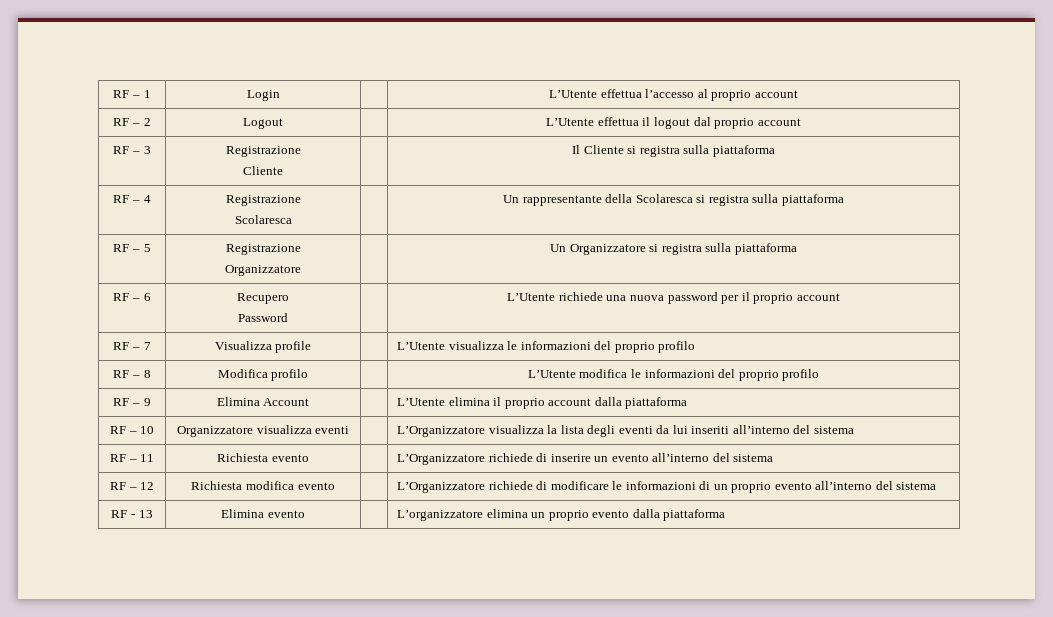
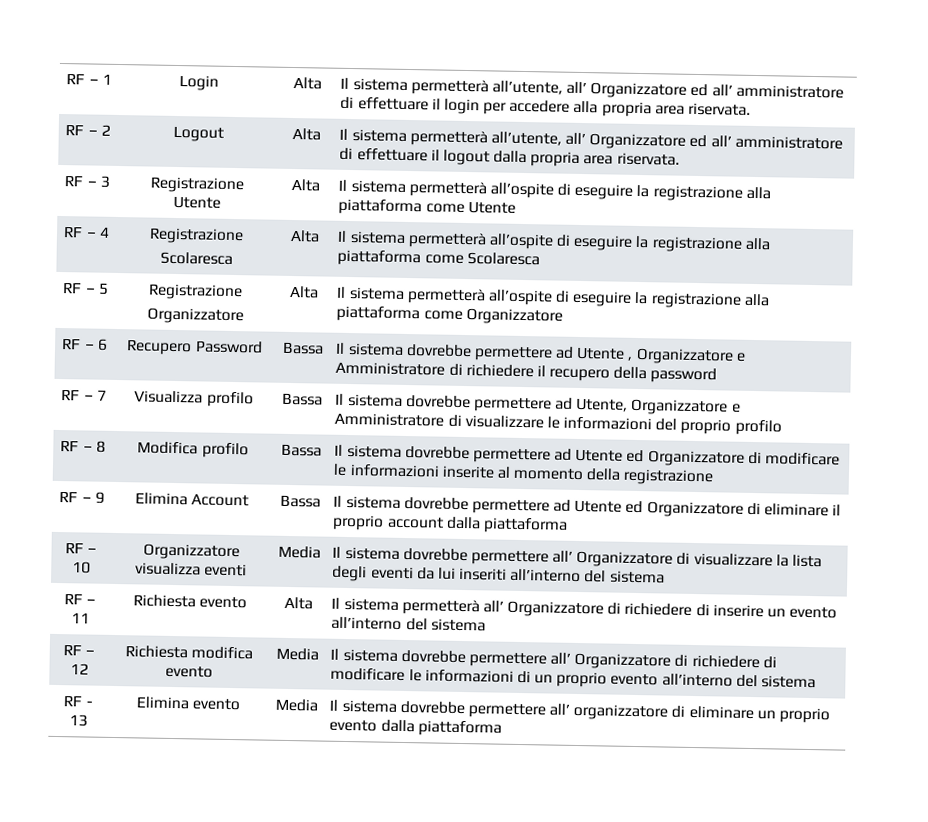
[549,89,798,101] [113,118,151,126] [243,118,283,129] [546,117,801,129] | L’Utente effettua l’accesso al proprio account // RF – 2 | Logout | | L’Utente effettua il logout dal proprio account -> [293,77,322,90] [340,77,844,99] [340,96,751,118] [65,124,111,136] [172,125,224,142] [292,128,321,141] [339,128,843,150] [339,147,680,167] Alta | Il sistema permetterà all’utente, all’ Organizzatore ed all’ amministratore di effettuare il login per accedere alla propria area riservata. // RF – 2 | Logout | Alta | Il sistema permetterà all’utente, all’ Organizzatore ed all’ amministratore di effettuare il logout dalla propria area riservata.
[243,166,283,175] [572,145,775,157] Cliente | | Il Cliente si registra sulla piattaforma -> [173,195,221,209] [291,178,320,192] [338,179,771,202] [338,198,516,216] Utente | Alta | Il sistema permetterà all’ospite di eseguire la registrazione alla piattaforma come Utente
[503,194,844,206] | Un rappresentante della Scolaresca si registra sulla piattaforma -> [290,229,320,243] [337,230,771,253] [337,249,540,267] Alta | Il sistema permetterà all’ospite di eseguire la registrazione alla piattaforma come Scolaresca
[550,243,797,255] | Un Organizzatore si registra sulla piattaforma -> [289,285,319,299] [336,286,770,309] [336,305,563,325] Alta | Il sistema permetterà all’ospite di eseguire la registrazione alla piattaforma come Organizzatore
(289, 298) // -> (193, 347) none
[507,292,840,304] [113,342,151,350] [214,341,312,353] [396,341,504,350] | L’Utente richiede una nuova password per il proprio account // RF – 7 | Visualizza profile | | L’Utente visualizza -> [282,341,324,355] [335,342,746,365] [335,361,718,384] [61,389,107,401] [134,390,254,408] [282,392,323,406] [335,393,741,416] [334,412,544,429] Bassa | Il sistema dovrebbe permettere ad Utente , Organizzatore e Amministratore di richiedere il recupero della password // RF – 7 | Visualizza profilo | Bassa | Il sistema dovrebbe permettere ad Utente, Organizzatore e Amministratore di visualizzare
[527,369,820,381] | L’Utente modifica le informazioni del proprio profilo -> [281,443,322,457] [334,444,840,467] [333,463,715,486] Bassa | Il sistema dovrebbe permettere ad Utente ed Organizzatore di modificare le informazioni inserite al momento della registrazione
[396,397,490,406] | L’Utente elimina -> [280,494,321,508] [333,495,829,518] Bassa | Il sistema dovrebbe permettere ad Utente ed Organizzatore di eliminare
[396,425,544,437] | L’Organizzatore visualizza -> [278,545,321,559] [332,546,773,568] Media | Il sistema dovrebbe permettere all’ Organizzatore di visualizzare
[396,453,533,465] | L’Organizzatore richiede -> [284,596,313,610] [331,597,693,618] Alta | Il sistema permetterà all’ Organizzatore di richiedere
[396,481,533,493] | L’Organizzatore richiede -> [276,647,319,661] [330,648,760,670] Media | Il sistema dovrebbe permettere all’ Organizzatore di richiedere
[396,509,528,521] | L’organizzatore elimina -> [275,698,318,712] [329,699,754,721] Media | Il sistema dovrebbe permettere all’ organizzatore di eliminare

